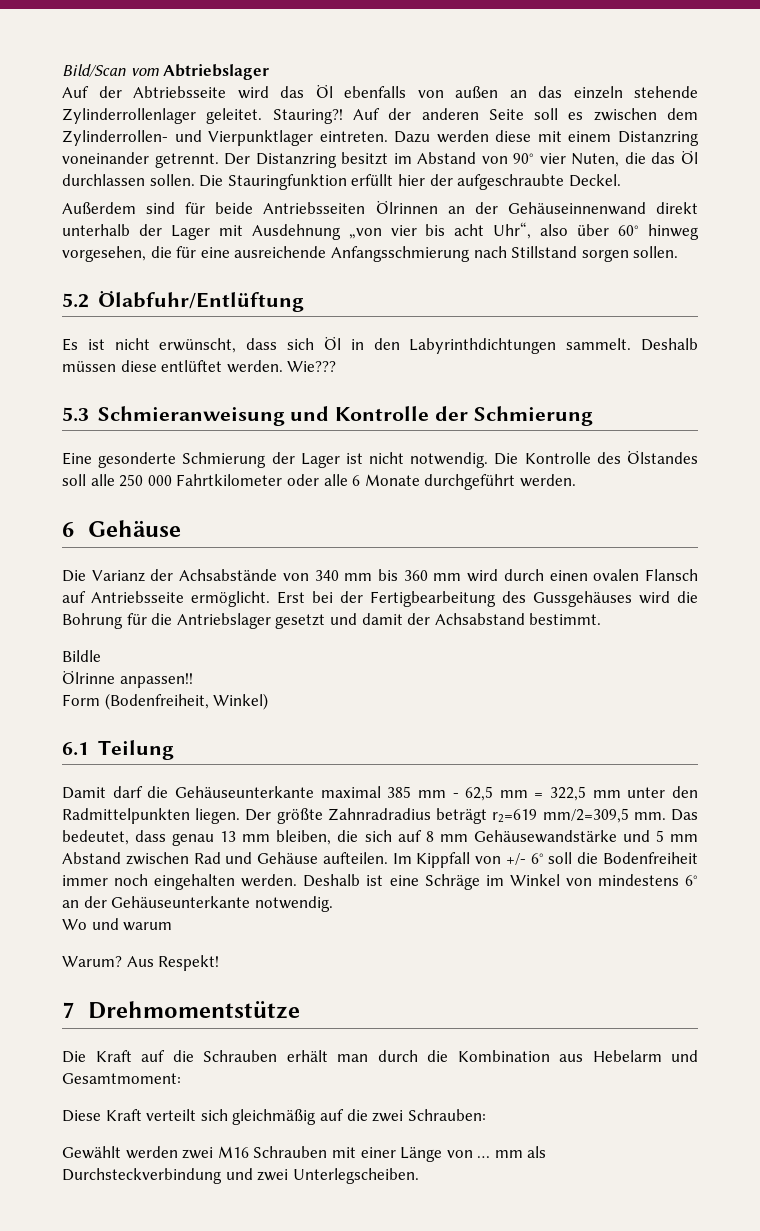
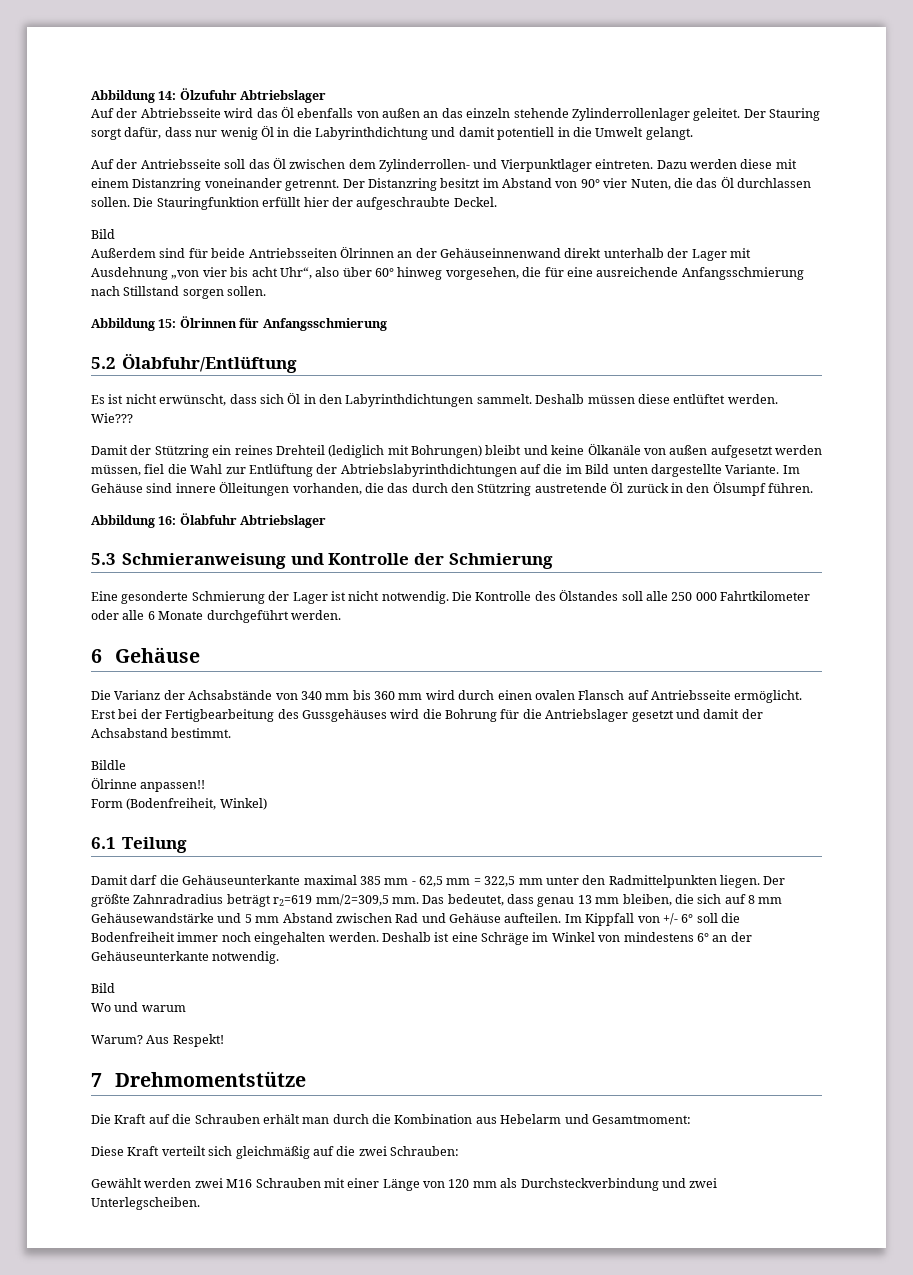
[62,64,159,77] Bild/Scan vom -> [91,88,237,103] Abbildung 14: Ölzufuhr
[272,108,584,124] Stauring?! Auf der anderen Seite soll es -> [743,108,820,121] [91,126,693,140] [91,158,286,169] Der Stauring sorgt dafür, dass nur wenig Öl in die Labyrinthdichtung und damit potentiell in die Umwelt gelangt. // Auf der Antriebsseite soll das Öl
(621, 180) none -> [91,229,115,239] // Bild
(679, 252) none -> [91,316,387,331] // Abbildung 15: Ölrinnen für Anfangsschmierung
(337, 366) none -> [91,444,822,458] [91,464,800,477] [91,482,813,496] [91,513,327,528] // Damit der Stützring ein reines Drehteil (lediglich mit Bohrungen) bleibt und keine Ölkanäle von außen aufgesetzt werden müssen, fiel die Wahl zur Entlüftung der Abtriebslabyrinthdichtungen auf die im Bild unten dargestellte Variante. Im Gehäuse sind innere Ölleitungen vorhanden, die das durch den Stützring austretende Öl zurück in den Ölsumpf führen. // Abbildung 16: Ölabfuhr Abtriebslager
(333, 904) none -> [91,983,115,993] // Bild
[477,1156,491,1158] … -> [448,1179,470,1188] 120

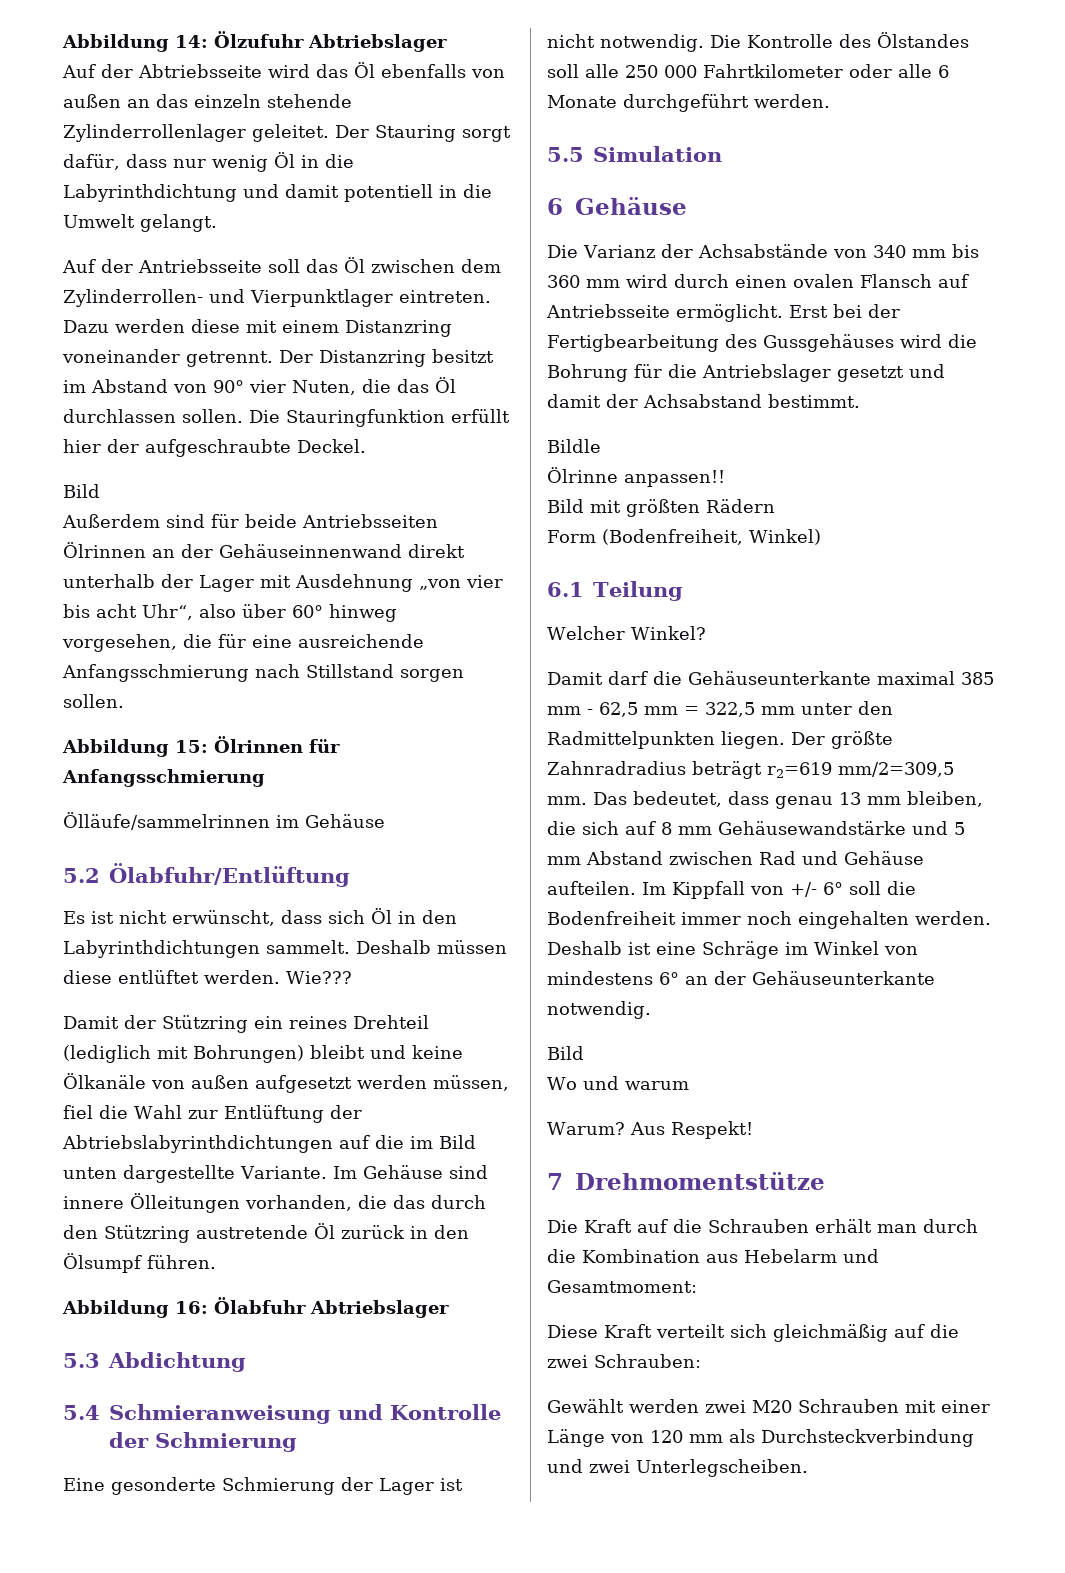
(387, 324) none -> [63,812,385,830] // Ölläufe/sammelrinnen im Gehäuse
(116, 559) none -> [108,1352,246,1372] [63,1405,100,1420] Abdichtung // 5.4
(341, 615) none -> [547,146,722,162] // 5.5 Simulation
(206, 786) none -> [547,499,775,517] // Bild mit größten Rädern
(188, 845) none -> [547,626,706,640] // Welcher Winkel?
[226,1179,253,1188] M16 -> [752,1400,792,1413] M20

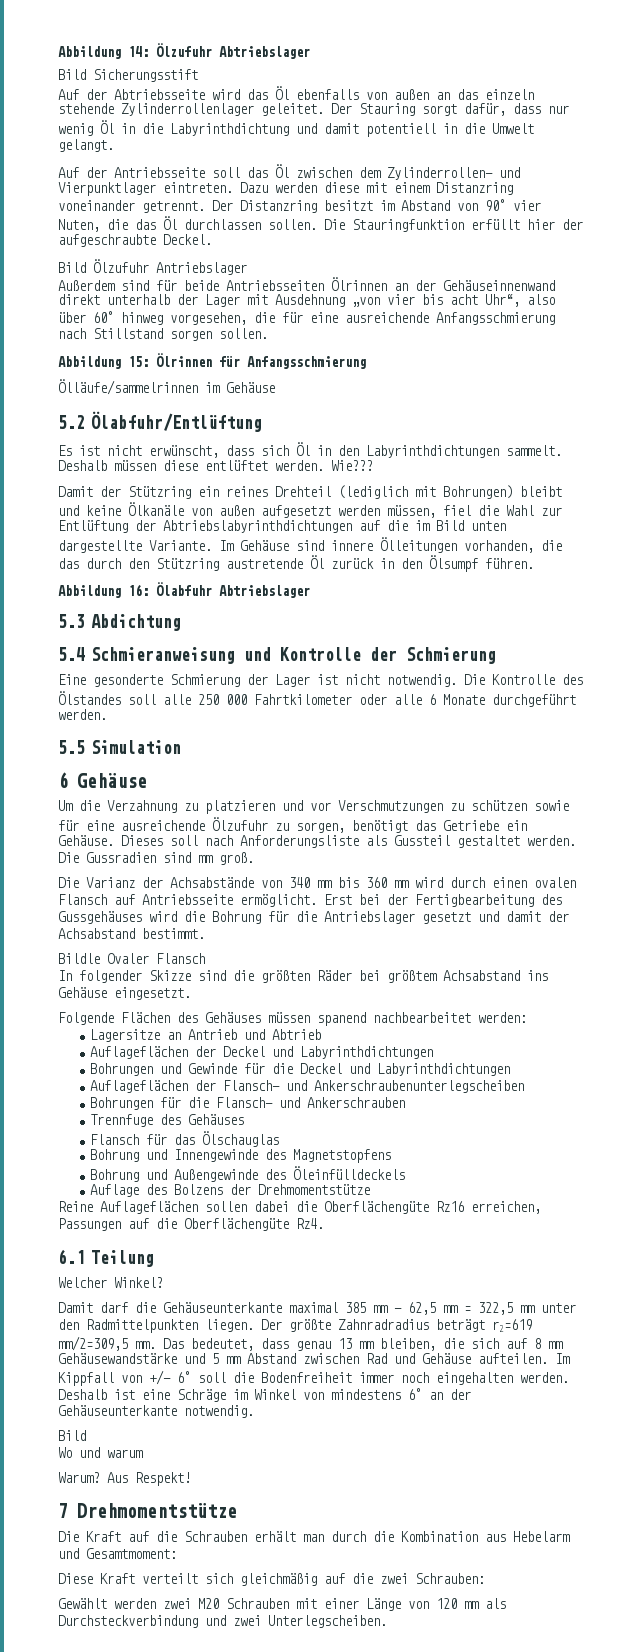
(447, 43) none -> [58,69,198,82] // Bild Sicherungsstift
(100, 491) none -> [93,259,247,275] Ölzufuhr Antriebslager
(687, 206) none -> [58,800,569,814] [58,817,527,833] [58,835,576,848] [58,852,254,865] // Um die Verzahnung zu platzieren und vor Verschmutzungen zu schützen sowie für eine ausreichende Ölzufuhr zu sorgen, benötigt das Getriebe ein Gehäuse. Dieses soll nach Anforderungsliste als Gussteil gestaltet werden. Die Gussradien sind mm groß.
[547,467,725,487] [547,499,775,517] [547,529,821,545] // Ölrinne anpassen!! // Bild mit größten Rädern // Form (Bodenfreiheit, Winkel) -> [107,953,205,964] [58,970,548,983] [58,987,191,1000] [58,1012,527,1026] [89,1029,321,1042] [89,1046,433,1059] [89,1063,510,1076] [89,1080,524,1093] [89,1097,405,1110] [89,1114,244,1127] [89,1131,279,1147] [89,1149,391,1163] [89,1166,405,1182] [89,1184,370,1197] [58,1201,541,1214] [58,1218,324,1231] Ovaler Flansch // In folgender Skizze sind die größten Räder bei größtem Achsabstand ins Gehäuse eingesetzt. // Folgende Flächen des Gehäuses müssen spanend nachbearbeitet werden: // Lagersitze an Antrieb und Abtrieb // Auflageflächen der Deckel und Labyrinthdichtungen // Bohrungen und Gewinde für die Deckel und Labyrinthdichtungen // Auflageflächen der Flansch- und Ankerschraubenunterlegscheiben // Bohrungen für die Flansch- und Ankerschrauben // Trennfuge des Gehäuses // Flansch für das Ölschauglas // Bohrung und Innengewinde des Magnetstopfens // Bohrung und Außengewinde des Öleinfülldeckels // Auflage des Bolzens der Drehmomentstütze // Reine Auflageflächen sollen dabei die Oberflächengüte Rz16 erreichen, Passungen auf die Oberflächengüte Rz4.

